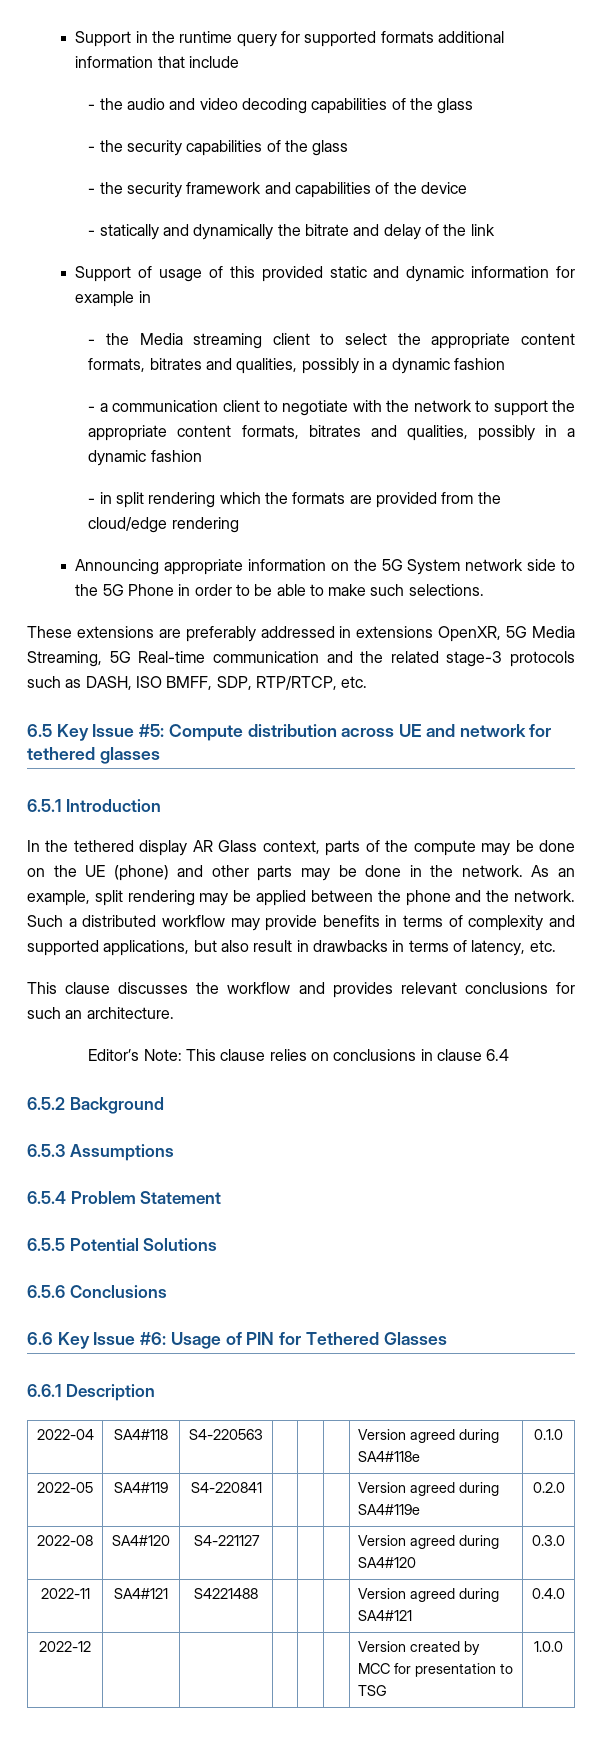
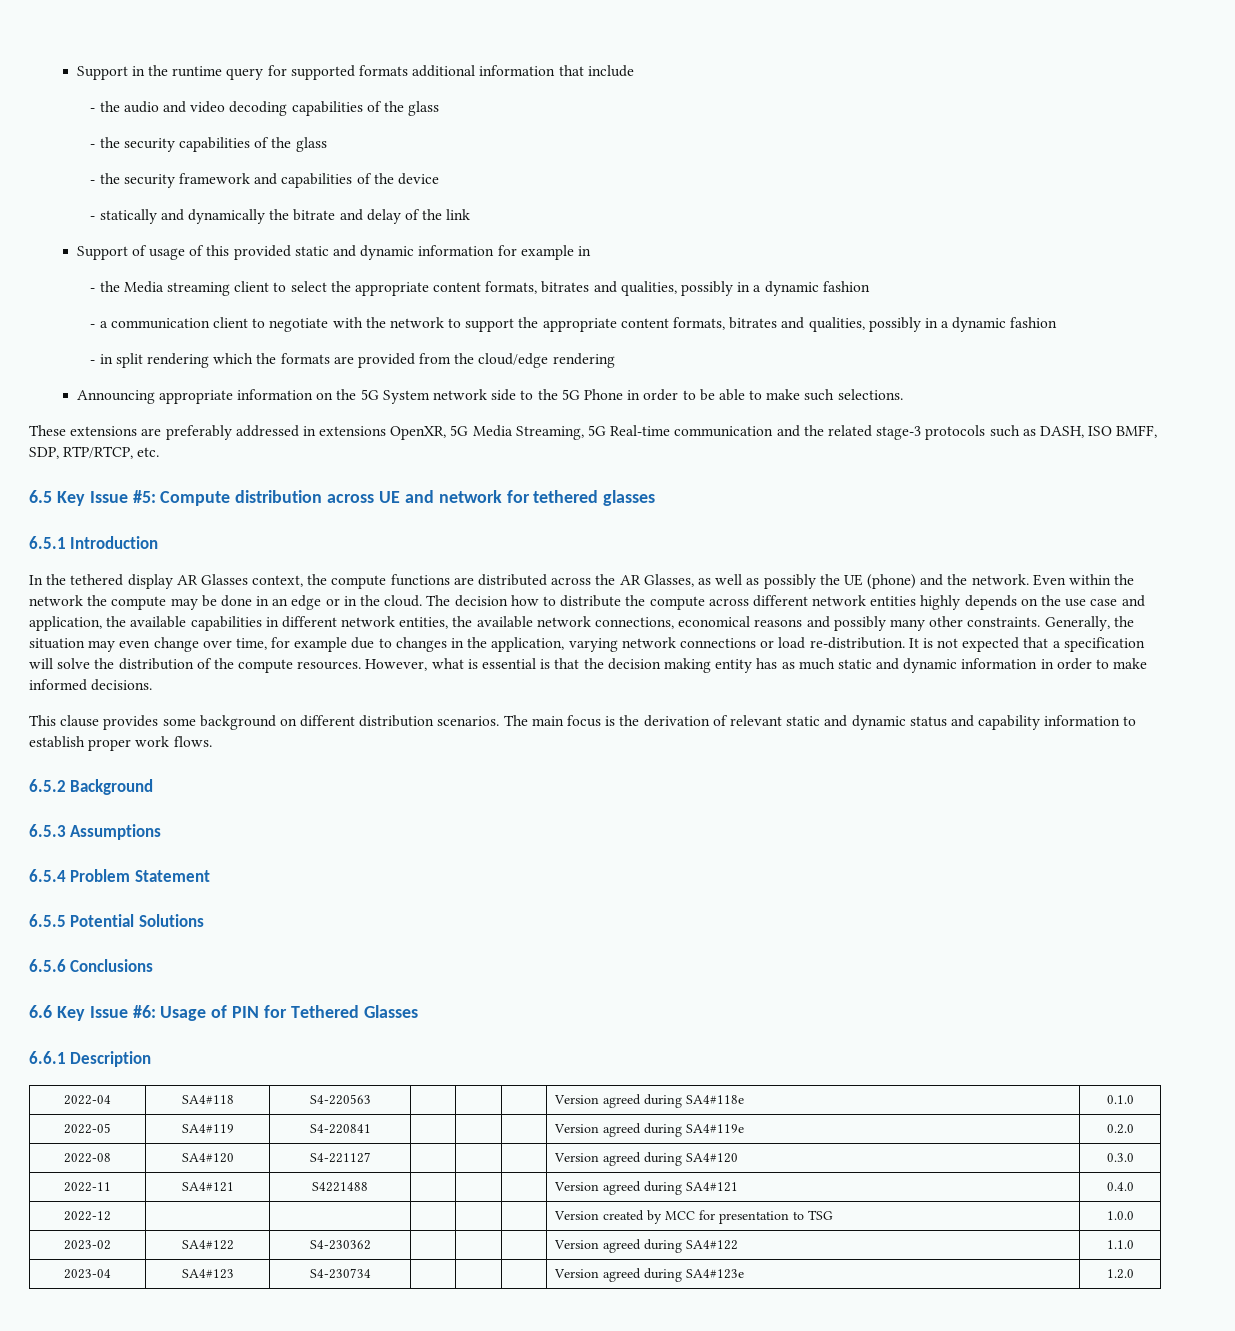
[218,840,380,856] Glass context, parts of -> [200,574,1135,589] [29,595,83,606] Glasses context, the compute functions are distributed across the AR Glasses, as well as possibly the UE (phone) and the network. Even within the network
[27,865,575,881] [27,890,575,906] [27,915,575,931] [27,940,556,956] [27,982,575,998] [27,1007,174,1019] [88,1049,510,1061] on the UE (phone) and other parts may be done in the network. As an example, split rendering may be applied between the phone and the network. Such a distributed workflow may provide benefits in terms of complexity and supported applications, but also result in drawbacks in terms of latency, etc. // This clause discusses the workflow and provides relevant conclusions for such an architecture. // Editor’s Note: This clause relies on conclusions in clause 6.4 -> [256,595,1145,610] [29,616,1134,631] [29,637,1145,652] [29,658,1148,673] [29,679,153,691] [29,715,1137,730] [29,736,212,751] in an edge or in the cloud. The decision how to distribute the compute across different network entities highly depends on the use case and application, the available capabilities in different network entities, the available network connections, economical reasons and possibly many other constraints. Generally, the situation may even change over time, for example due to changes in the application, varying network connections or load re-distribution. It is not expected that a specification will solve the distribution of the compute resources. However, what is essential is that the decision making entity has as much static and dynamic information in order to make informed decisions. // This clause provides some background on different distribution scenarios. The main focus is the derivation of relevant static and dynamic status and capability information to establish proper work flows.
(563, 1646) none -> [64,1240,111,1250] [181,1240,234,1250] [309,1240,371,1250] [554,1239,739,1253] [1106,1240,1134,1249] [64,1269,111,1279] [181,1269,234,1279] [309,1268,371,1279] [554,1268,745,1282] [1106,1269,1134,1279] // 2023-02 | SA4#122 | S4-230362 | | | | Version agreed during SA4#122 | 1.1.0 // 2023-04 | SA4#123 | S4-230734 | | | | Version agreed during SA4#123e | 1.2.0

